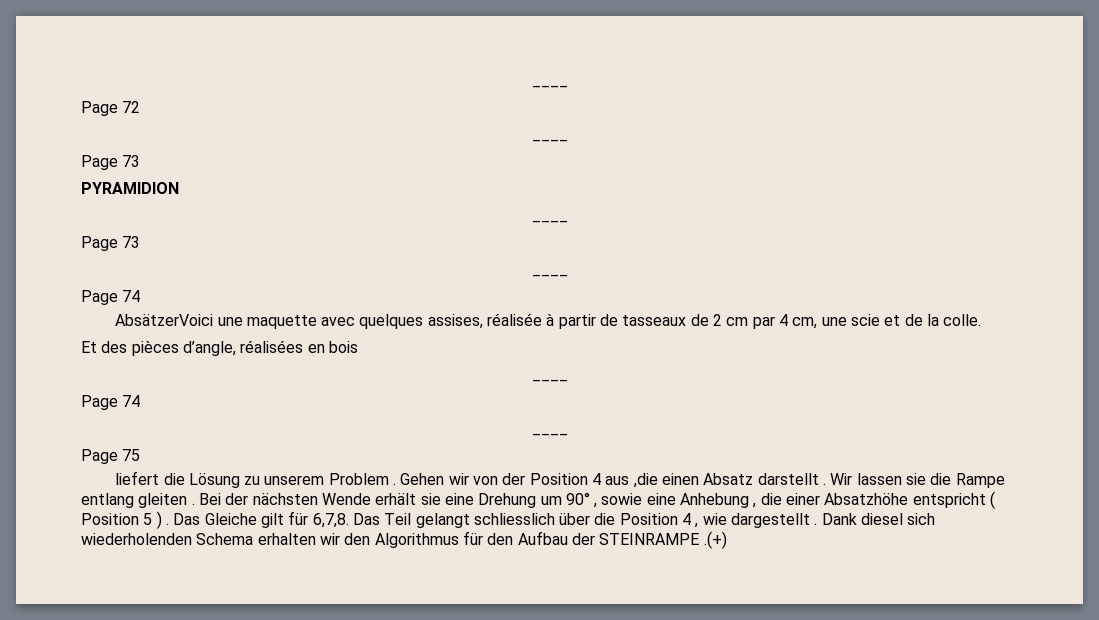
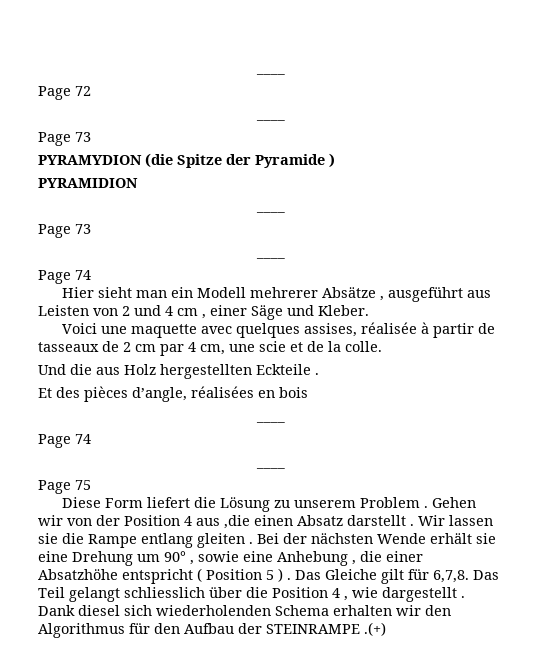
(141, 161) none -> [38,153,335,168] // PYRAMYDION (die Spitze der Pyramide )
[115,314,214,326] AbsätzerVoici -> [61,287,491,302] [38,305,369,320] [61,323,97,334] Hier sieht man ein Modell mehrerer Absätze , ausgeführt aus Leisten von 2 und 4 cm , einer Säge und Kleber. // Voici
(982, 320) none -> [38,364,319,379] // Und die aus Holz hergestellten Eckteile .
(141, 455) none -> [61,497,143,508] Diese Form

